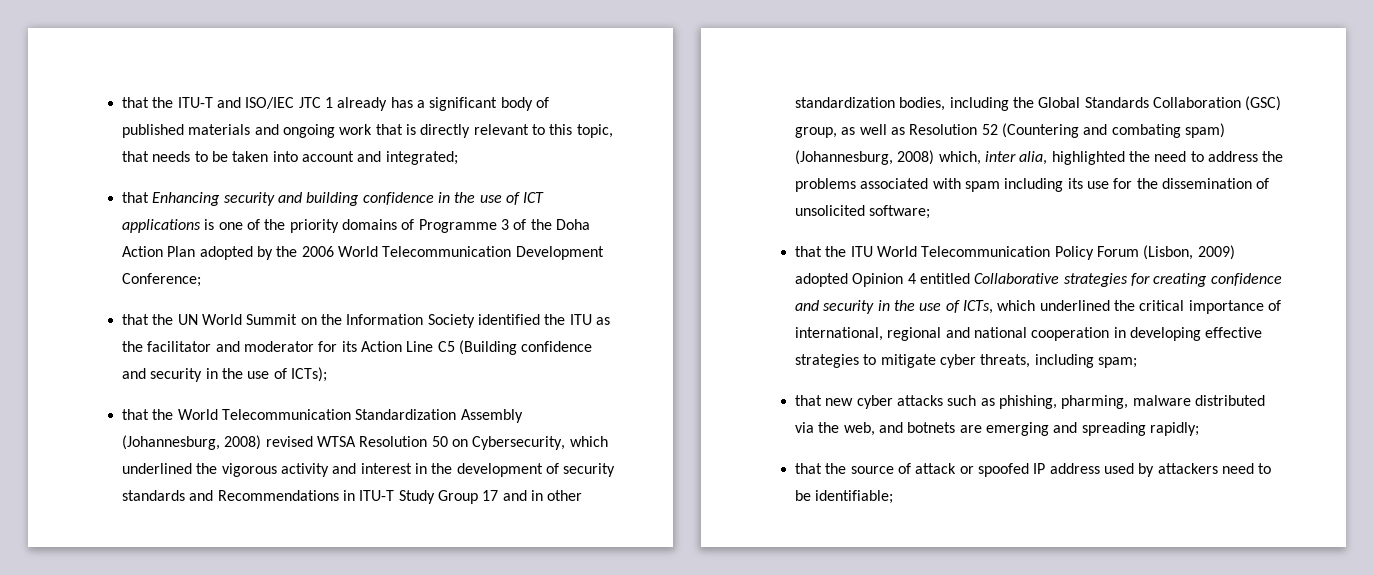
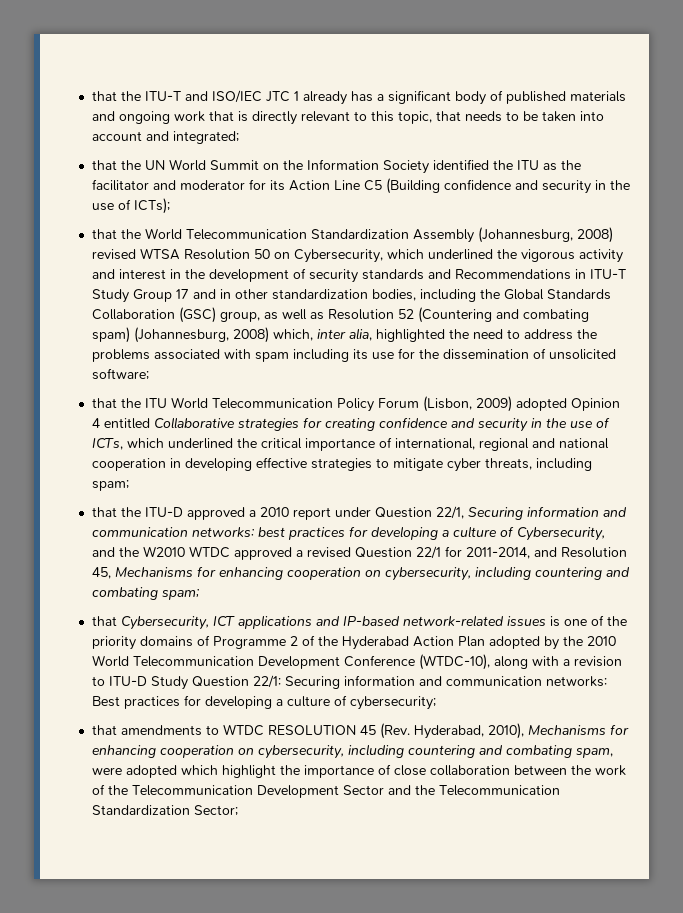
[122,192,545,206] [122,219,590,233] [122,246,604,260] [122,273,202,287] // that Enhancing security and building confidence in the use of ICT applications is one of the priority domains of Programme 3 of the Doha Action Plan adopted by the 2006 World Telecommunication Development Conference; -> (239, 137) none
[825,395,1265,409] [795,422,1199,436] [795,463,1272,477] [795,490,894,504] new cyber attacks such as phishing, pharming, malware distributed via the web, and botnets are emerging and spreading rapidly; // that the source of attack or spoofed IP address used by attackers need to be identifiable; -> [120,506,627,520] [91,526,605,541] [91,546,627,560] [91,566,630,581] [91,587,200,600] [91,615,627,630] [91,635,616,650] [91,654,622,670] [91,675,607,690] [91,695,436,710] [91,723,629,739] [91,744,613,759] [91,764,626,778] [91,784,560,798] [91,805,238,816] the ITU-D approved a 2010 report under Question 22/1, Securing information and communication networks: best practices for developing a culture of Cybersecurity, and the W2010 WTDC approved a revised Question 22/1 for 2011-2014, and Resolution 45, Mechanisms for enhancing cooperation on cybersecurity, including countering and combating spam; // that Cybersecurity, ICT applications and IP-based network-related issues is one of the priority domains of Programme 2 of the Hyderabad Action Plan adopted by the 2010 World Telecommunication Development Conference (WTDC-10), along with a revision to ITU-D Study Question 22/1: Securing information and communication networks: Best practices for developing a culture of cybersecurity; // that amendments to WTDC RESOLUTION 45 (Rev. Hyderabad, 2010), Mechanisms for enhancing cooperation on cybersecurity, including countering and combating spam, were adopted which highlight the importance of close collaboration between the work of the Telecommunication Development Sector and the Telecommunication Standardization Sector;

